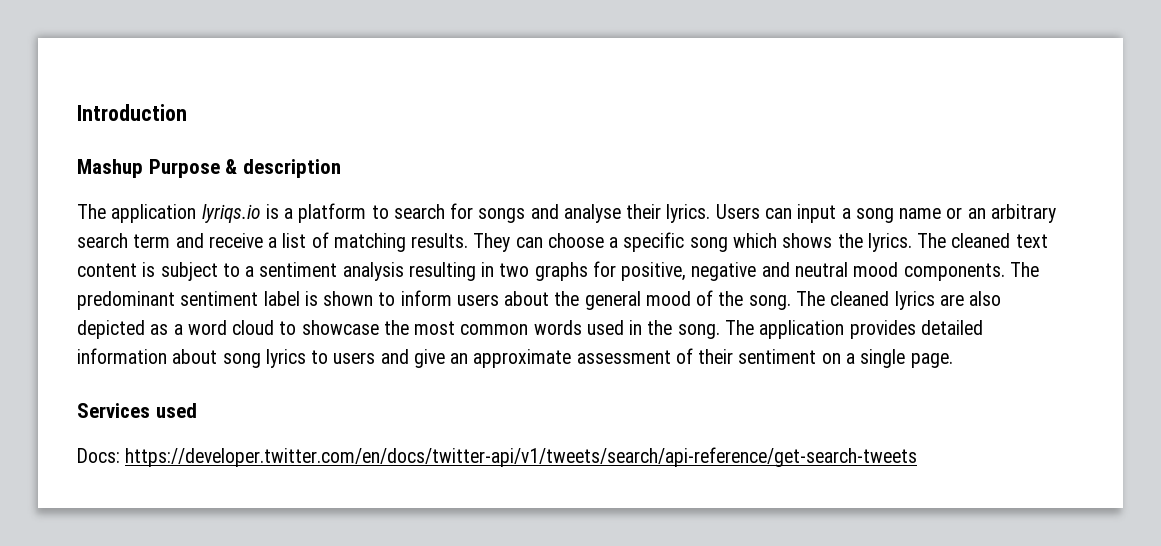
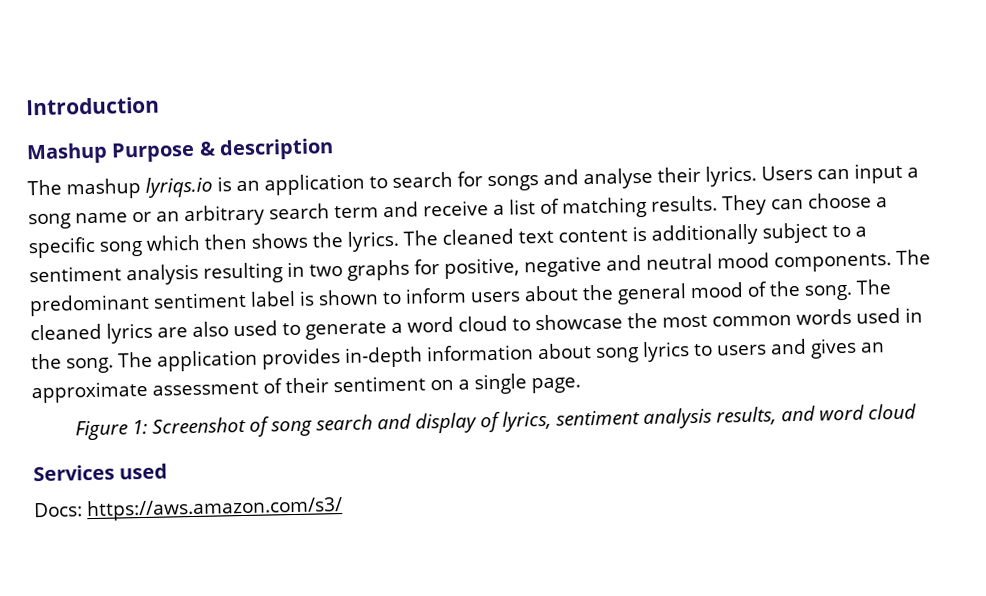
[111,204,197,223] application -> [66,177,141,200] mashup
[284,203,367,223] a platform -> [236,173,365,196] an application
(777, 240) none -> [204,233,247,250] then
(156, 269) none -> [651,223,758,246] additionally
[77,320,169,339] depicted as -> [233,320,387,340] used to generate
[920,320,983,335] detailed -> [344,346,423,368] in-depth
[413,349,445,368] give -> [810,337,857,359] gives
(953, 360) none -> [75,403,917,441] // Figure 1: Screenshot of song search and display of lyrics, sentiment analysis results, and word cloud
[125,447,918,467] https://developer.twitter.com/en/docs/twitter-api/v1/tweets/search/api-reference/get-search-tweets -> [86,496,343,522] https://aws.amazon.com/s3/

